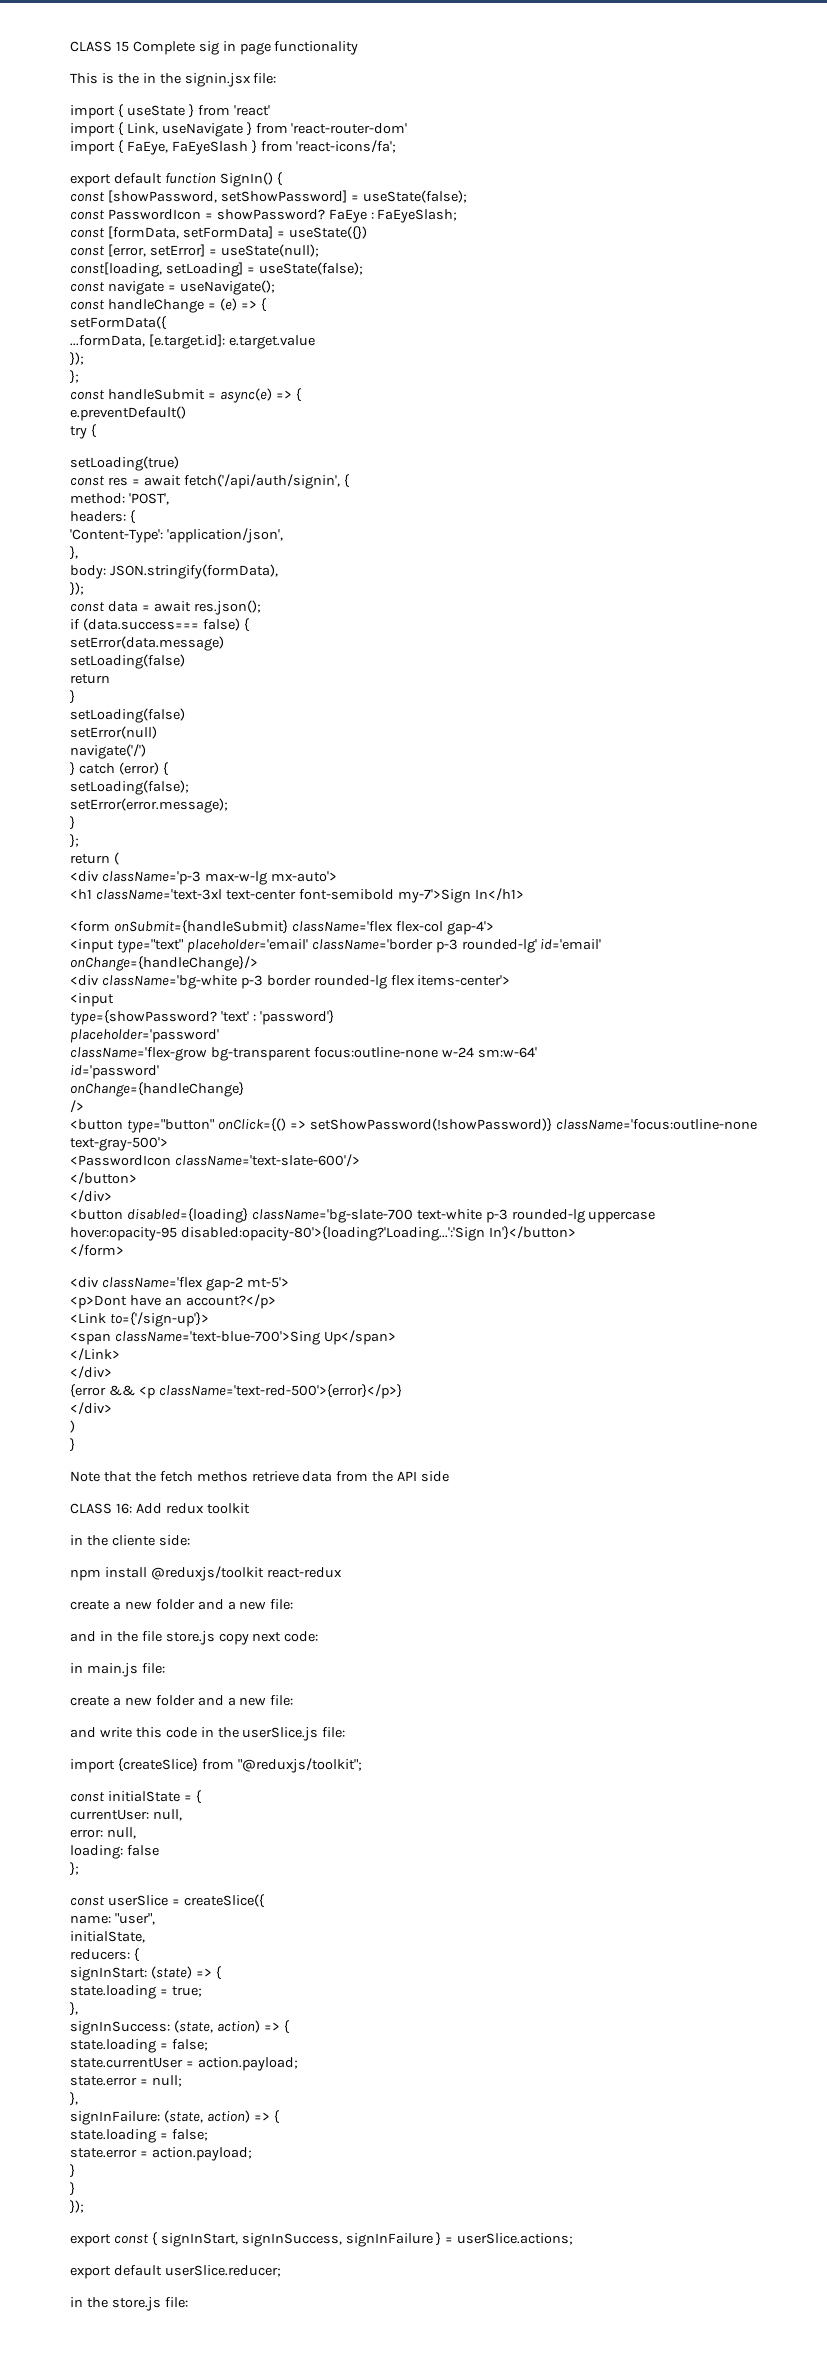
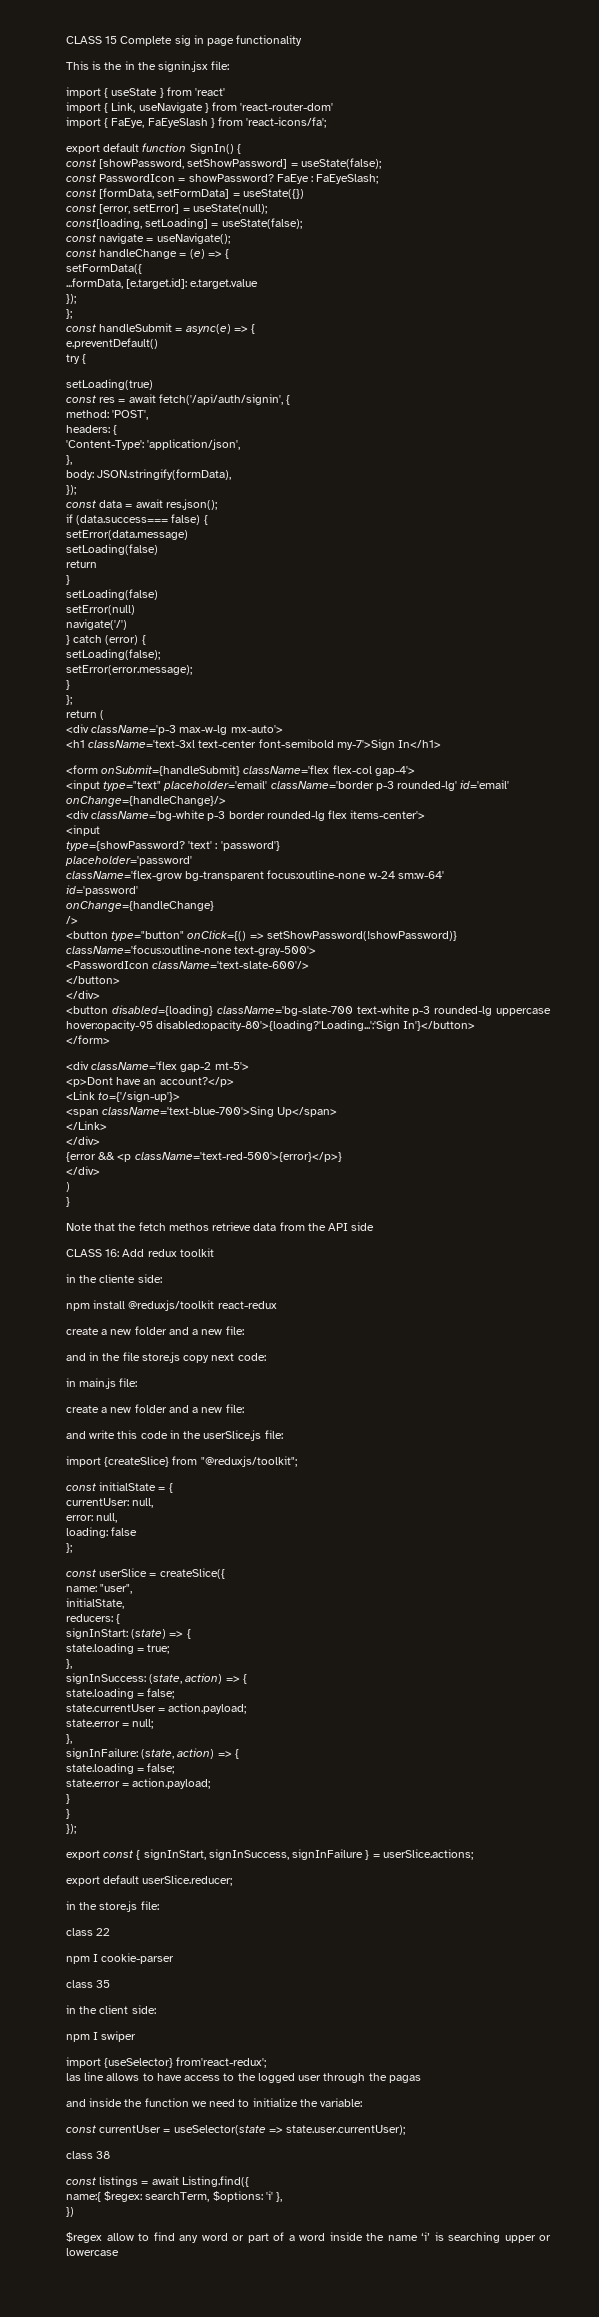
(188, 2302) none -> [66,1928,111,1936] [66,1953,175,1964] [66,1980,111,1988] [66,2005,156,2014] [66,2031,137,2042] [66,2057,267,2068] [66,2072,421,2083] [66,2098,363,2107] [66,2125,406,2135] [66,2151,111,2159] [66,2176,249,2187] [66,2191,283,2202] [66,2207,74,2217] [66,2232,551,2243] [66,2248,119,2256] // class 22 // npm I cookie-parser // class 35 // in the client side: // npm I swiper // import {useSelector} from'react-redux'; // las line allows to have access to the logged user through the pagas // and inside the function we need to initialize the variable: // const currentUser = useSelector(state => state.user.currentUser); // class 38 // const listings = await Listing.find({ // name:{ $regex: searchTerm, $options: 'i' }, // }) // $regex allow to find any word or part of a word inside the name ‘i’ is searching upper or lowercase

